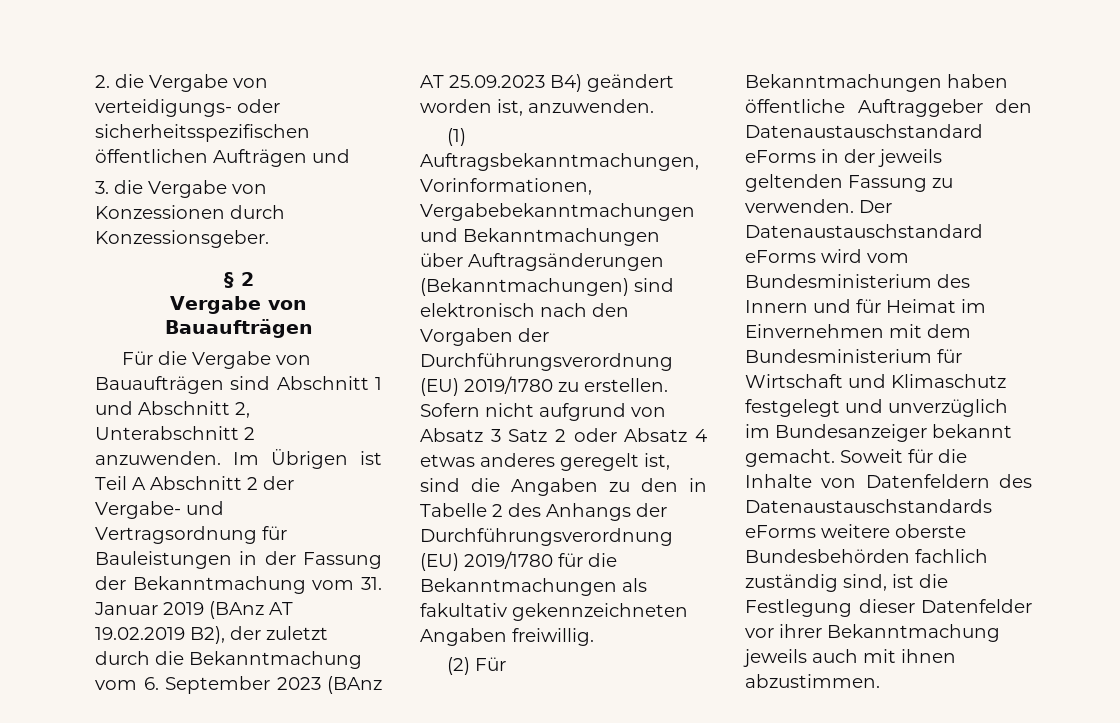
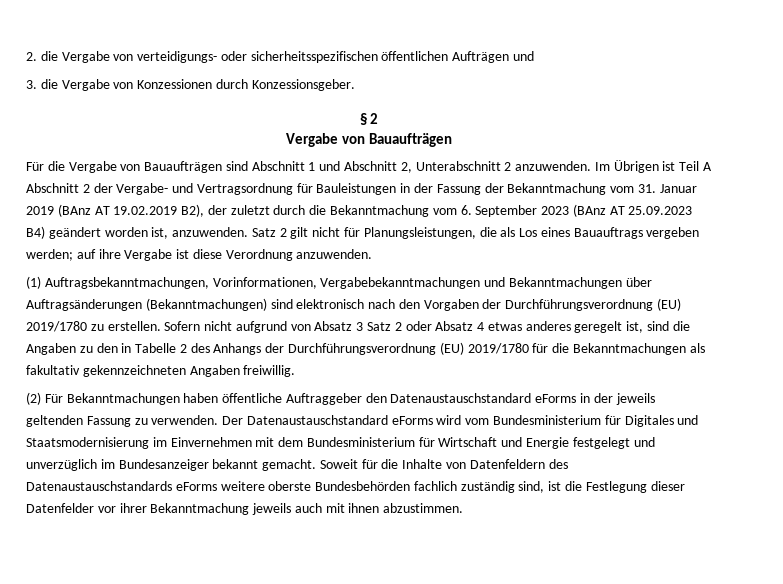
(654, 106) none -> [251,227,700,239] [26,249,373,261] Satz 2 gilt nicht für Planungsleistungen, die als Los eines Bauauftrags vergeben werden; auf ihre Vergabe ist diese Verordnung anzuwenden.
[937,274,970,288] [745,299,956,313] des Innern und für Heimat -> [604,415,699,427] [26,437,149,449] für Digitales und Staatsmodernisierung
[891,374,1006,388] Klimaschutz -> [526,437,570,449] Energie

